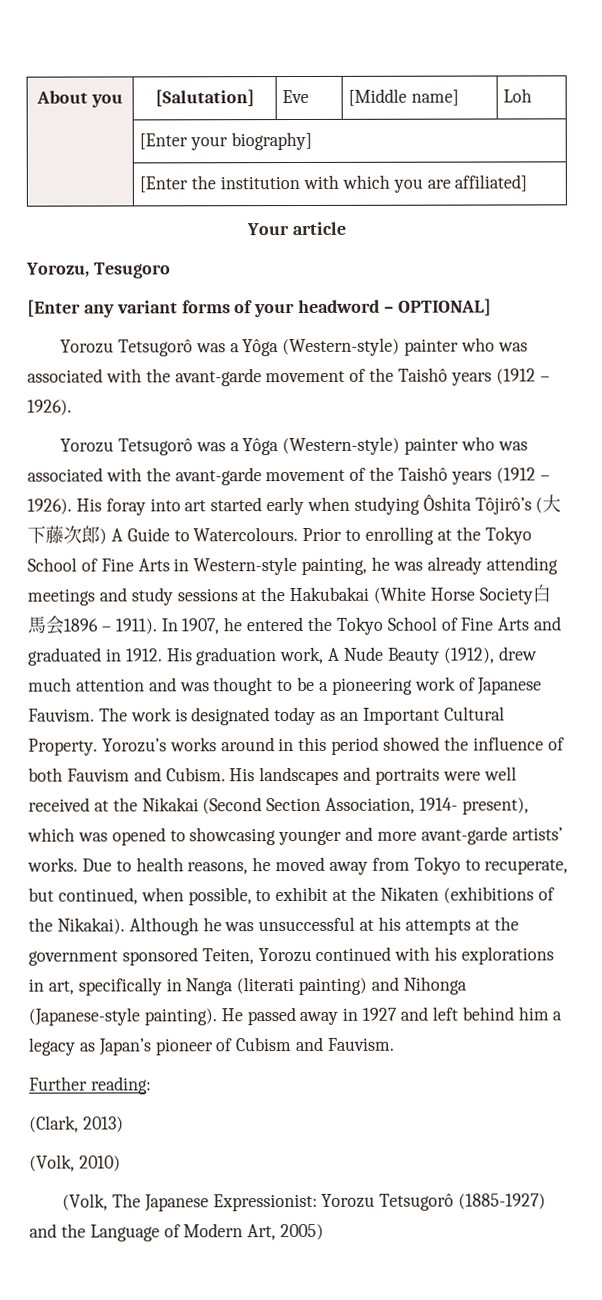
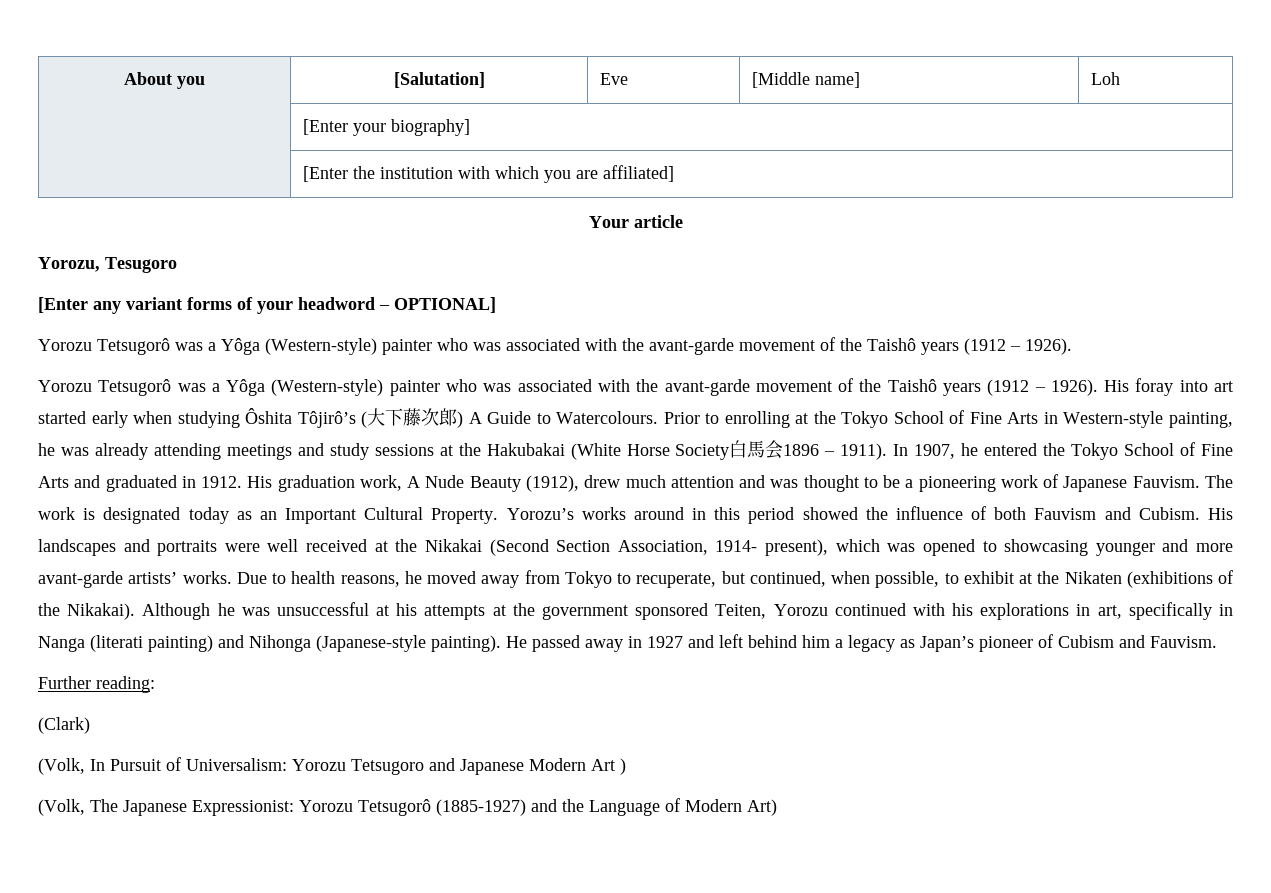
[29,1115,124,1133] [29,1154,121,1172] (Clark, 2013) // (Volk, 2010) -> [38,717,90,734] [38,757,626,775] (Clark) // (Volk, In Pursuit of Universalism: Yorozu Tetsugoro and Japanese Modern Art )
[247,1223,325,1241] Art, 2005) -> [747,799,777,816] Art)

